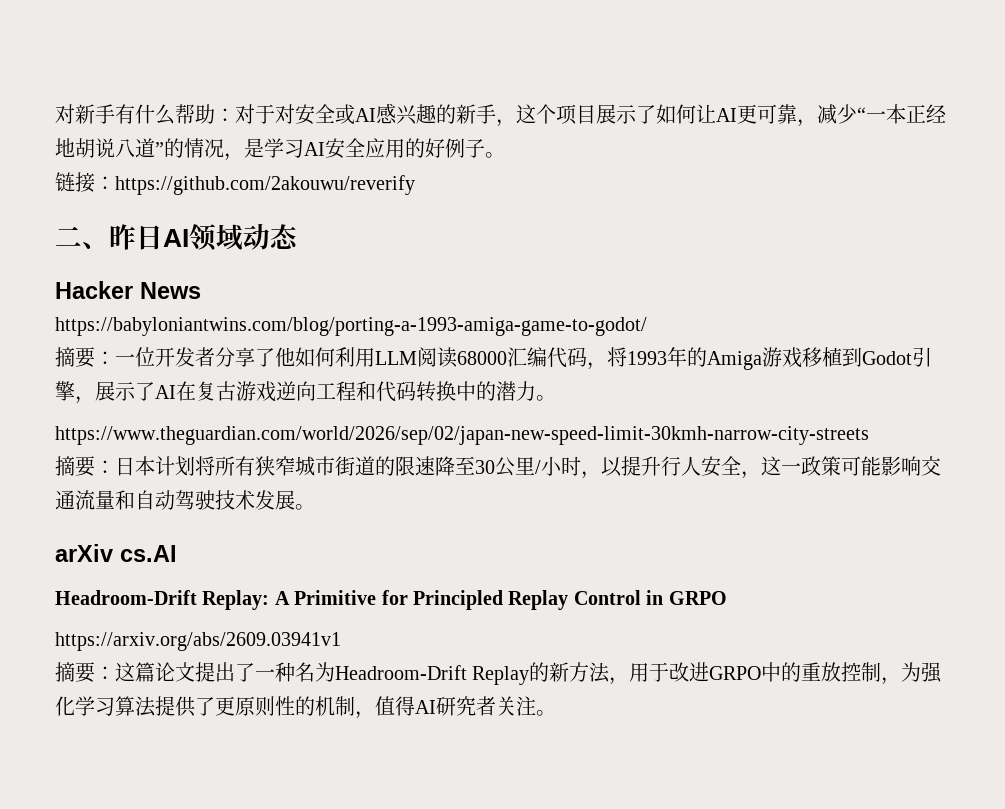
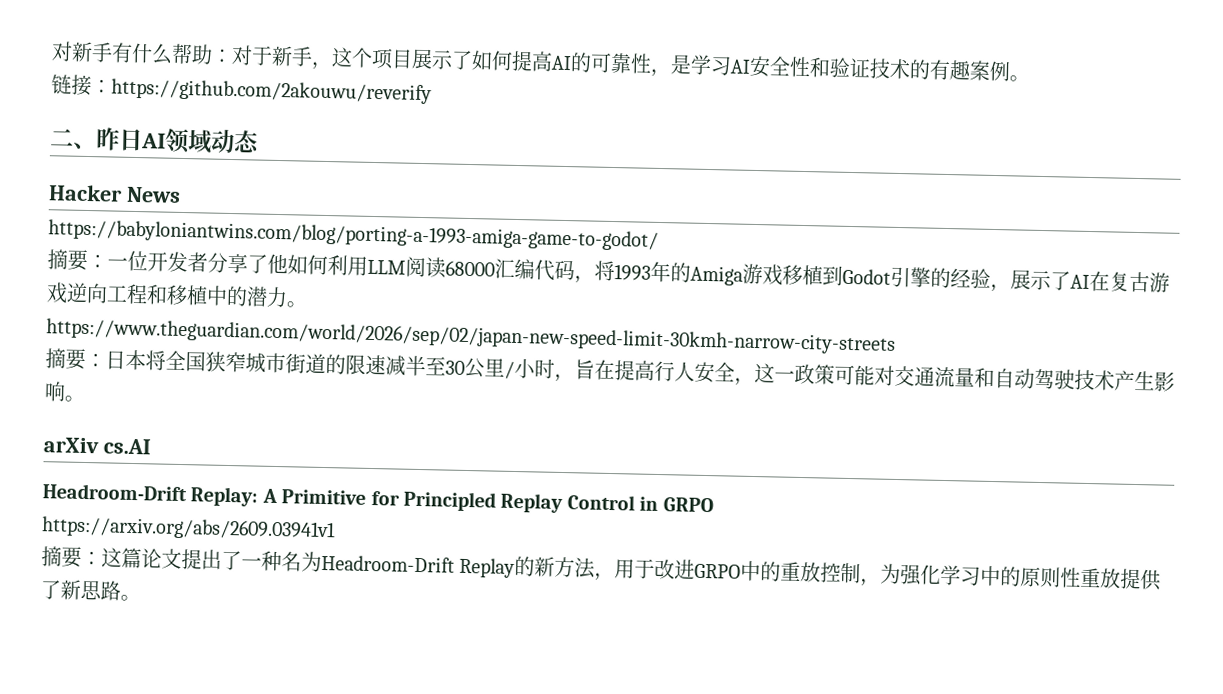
[275,103,456,125] 对安全或AI感兴趣的 -> (273, 55) none
[696,104,946,127] [55,138,485,161] 让AI更可靠，减少“一本正经地胡说八道”的情况，是学习AI安全应用的好例子 -> [511,50,1011,82] 提高AI的可靠性，是学习AI安全性和验证技术的有趣案例
(75, 391) none -> [930,267,991,289] 的经验
[376,381,456,402] 代码转换 -> [166,284,208,306] 移植
[155,456,255,476] 计划将所有 -> [145,350,206,372] 将全国
[435,456,455,476] 降 -> [385,355,426,377] 减半
[601,456,661,477] 以提升 -> [574,359,655,381] 旨在提高
[881,456,921,476] 影响 -> [874,365,895,386] 对
[255,490,295,510] 发展 -> [1114,370,1175,392] [44,381,66,402] 产生影响
[115,696,536,719] 算法提供了更原则性的机制，值得AI研究者关注 -> [980,565,1163,591] [40,579,121,601] 中的原则性重放提供了新思路

